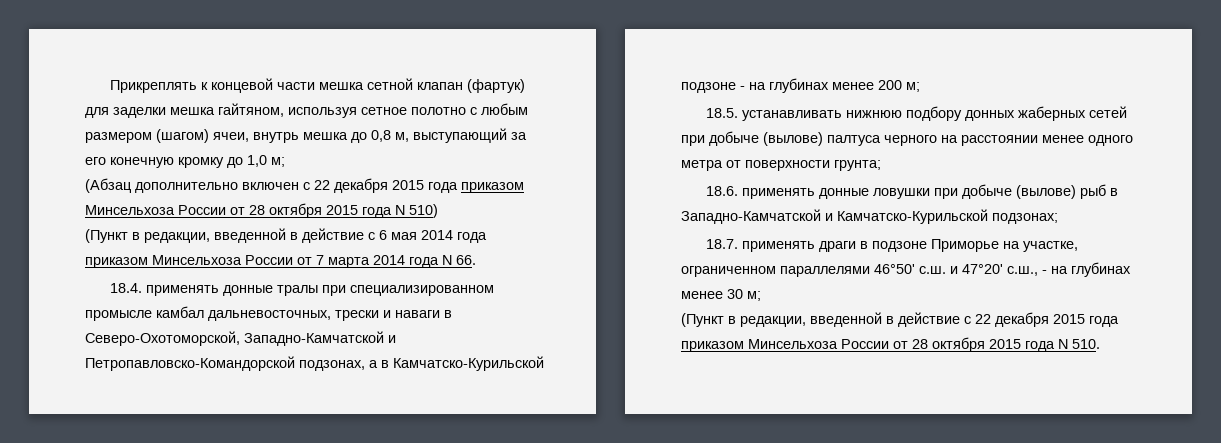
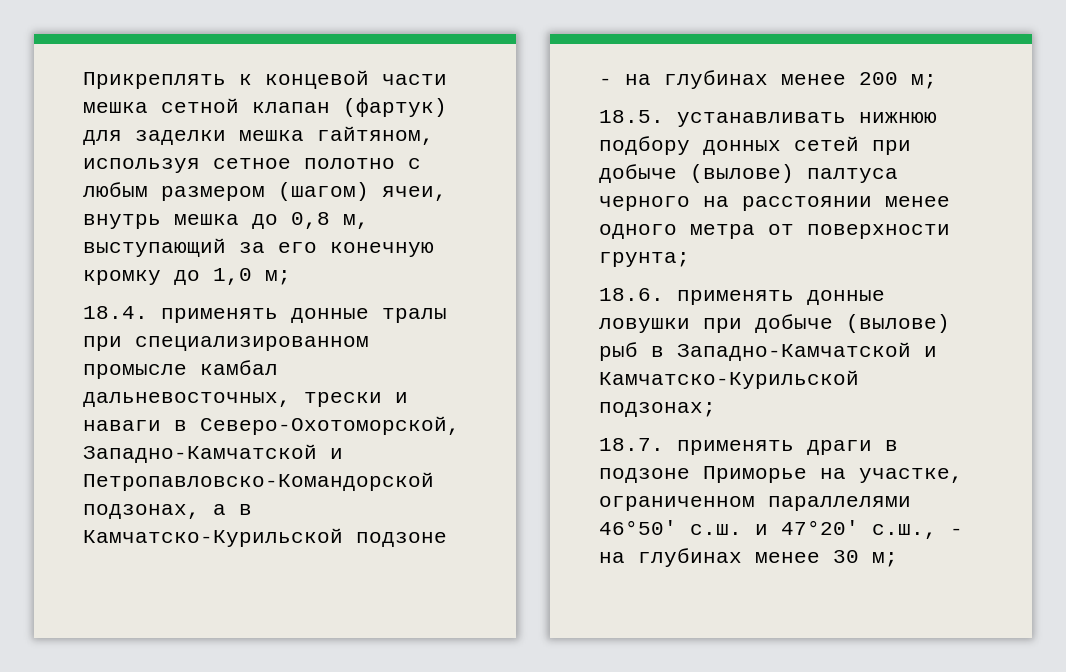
[85,178,524,193] [85,203,438,218] [85,228,487,243] [85,255,476,268] // (Абзац дополнительно включен с 22 декабря 2015 года приказом Минсельхоза России от 28 октября 2015 года N 510) // (Пункт в редакции, введенной в действие с 6 мая 2014 года приказом Минсельхоза России от 7 марта 2014 года N 66. -> (291, 277) none
[1017,106,1086,121] жаберных -> (781, 147) none
[681,312,1119,327] [681,337,1100,352] // (Пункт в редакции, введенной в действие с 22 декабря 2015 года приказом Минсельхоза России от 28 октября 2015 года N 510. -> (898, 559) none

